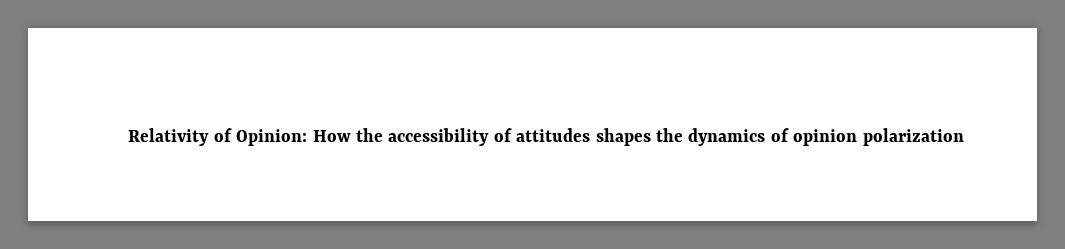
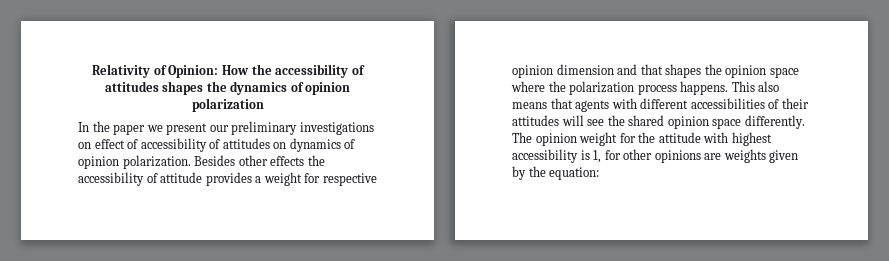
(964, 137) none -> [78,121,374,135] [78,138,356,152] [78,155,325,169] [78,172,377,186] [512,64,799,78] [511,81,780,95] [512,98,809,112] [512,115,805,129] [512,132,772,146] [512,149,799,163] [512,166,600,180] // In the paper we present our preliminary investigations on effect of accessibility of attitudes on dynamics of opinion polarization. Besides other effects the accessibility of attitude provides a weight for respective opinion dimension and that shapes the opinion space where the polarization process happens. This also means that agents with different accessibilities of their attitudes will see the shared opinion space differently. The opinion weight for the attitude with highest accessibility is 1, for other opinions are weights given by the equation:

